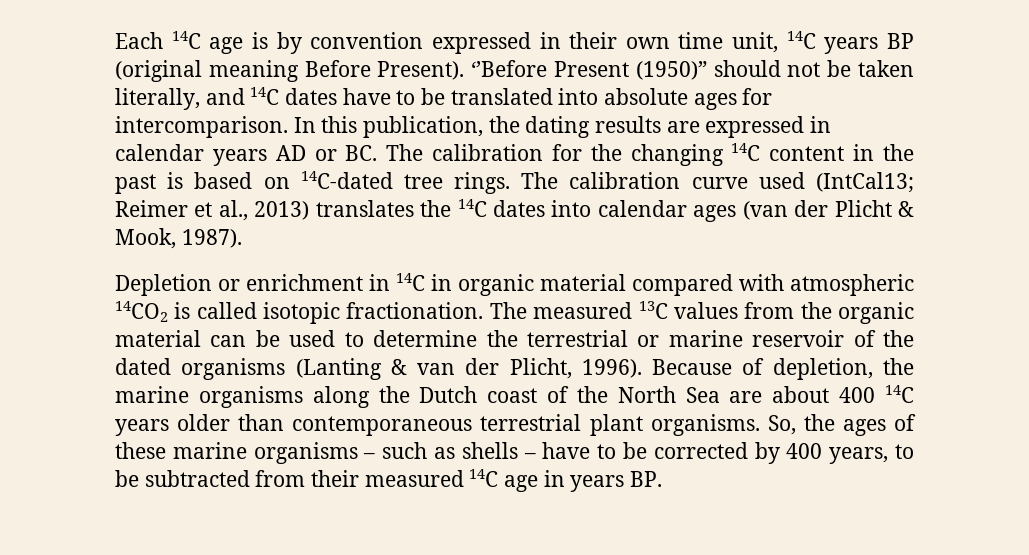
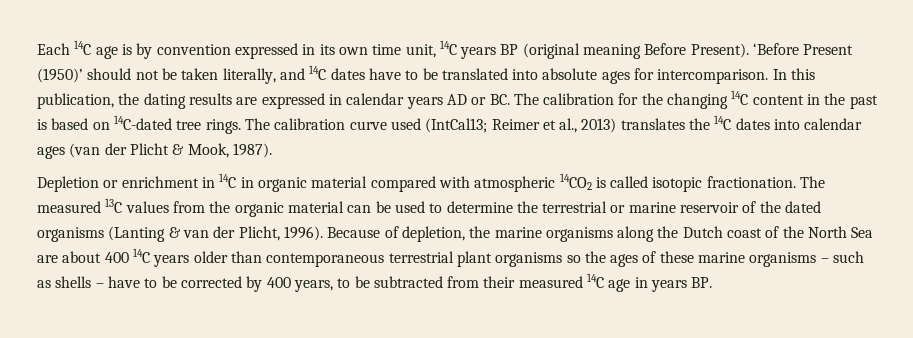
[569,32,618,49] their -> [319,44,335,55] its
[471,60,707,80] ‘’Before Present (1950)” -> [753,43,854,55] [37,68,83,83] ‘Before Present (1950)’
[650,414,796,436] organisms. So, -> [495,252,581,267] organisms so

